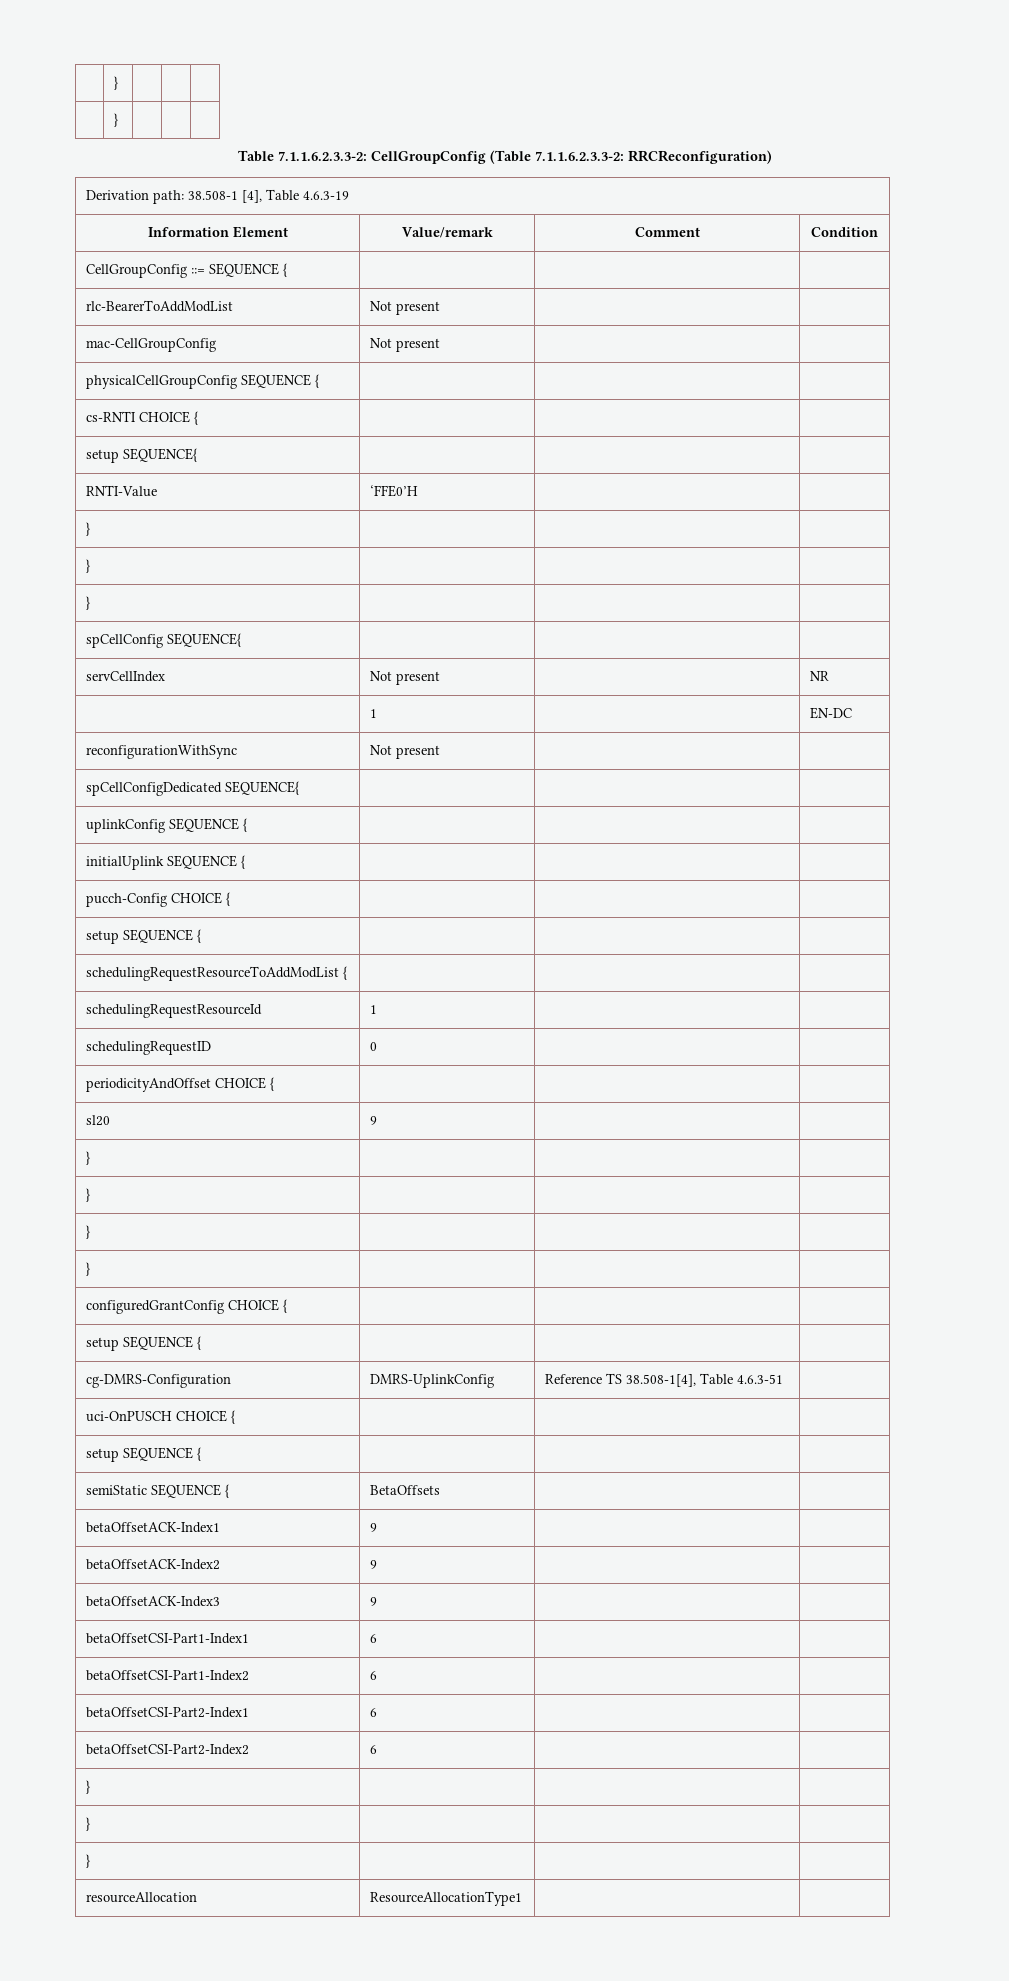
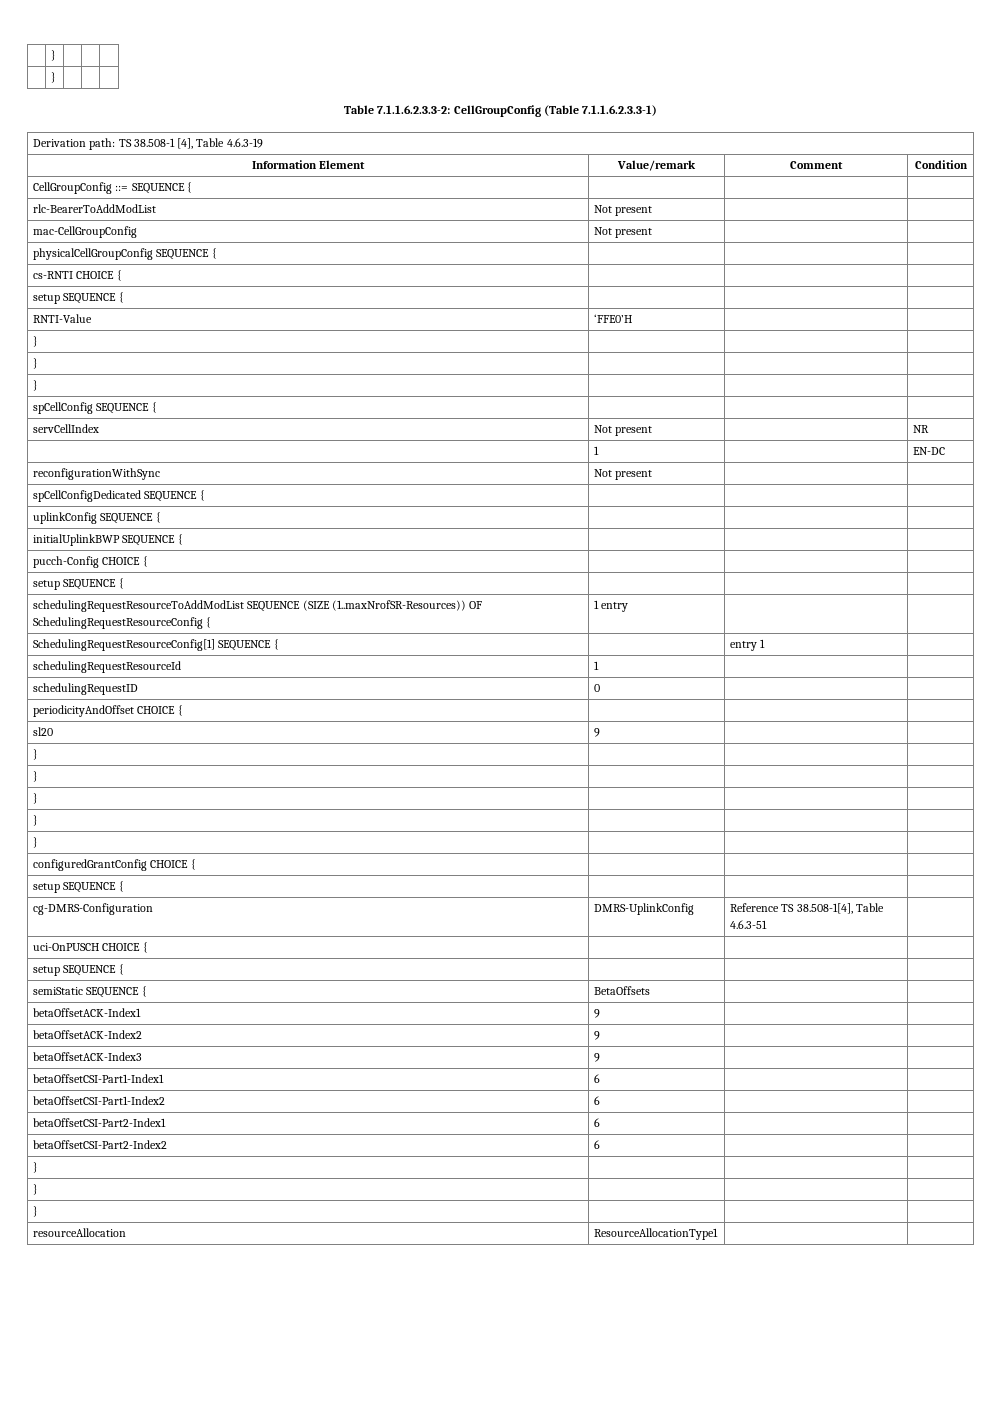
[534,150,772,164] 7.1.1.6.2.3.3-2: RRCReconfiguration) -> [581,105,657,116] 7.1.1.6.2.3.3-1)
(184, 197) none -> [118,139,132,147] TS
[122,448,197,462] SEQUENCE{ -> [63,292,124,304] SEQUENCE {
[166,633,241,647] SEQUENCE{ -> [96,402,157,414] SEQUENCE {
[224,781,299,795] SEQUENCE{ -> [144,490,205,502] SEQUENCE {
[85,856,164,870] initialUplink -> [33,534,121,546] initialUplinkBWP
[342,966,347,980] { | | -> [247,600,483,612] [33,617,212,629] [594,600,629,612] [33,639,279,651] [730,639,766,651] SEQUENCE (SIZE (1..maxNrofSR-Resources)) OF SchedulingRequestResourceConfig { | 1 entry | | // SchedulingRequestResourceConfig[1] SEQUENCE { | | entry 1
(90, 1269) none -> [33,837,39,848] // } | | |

